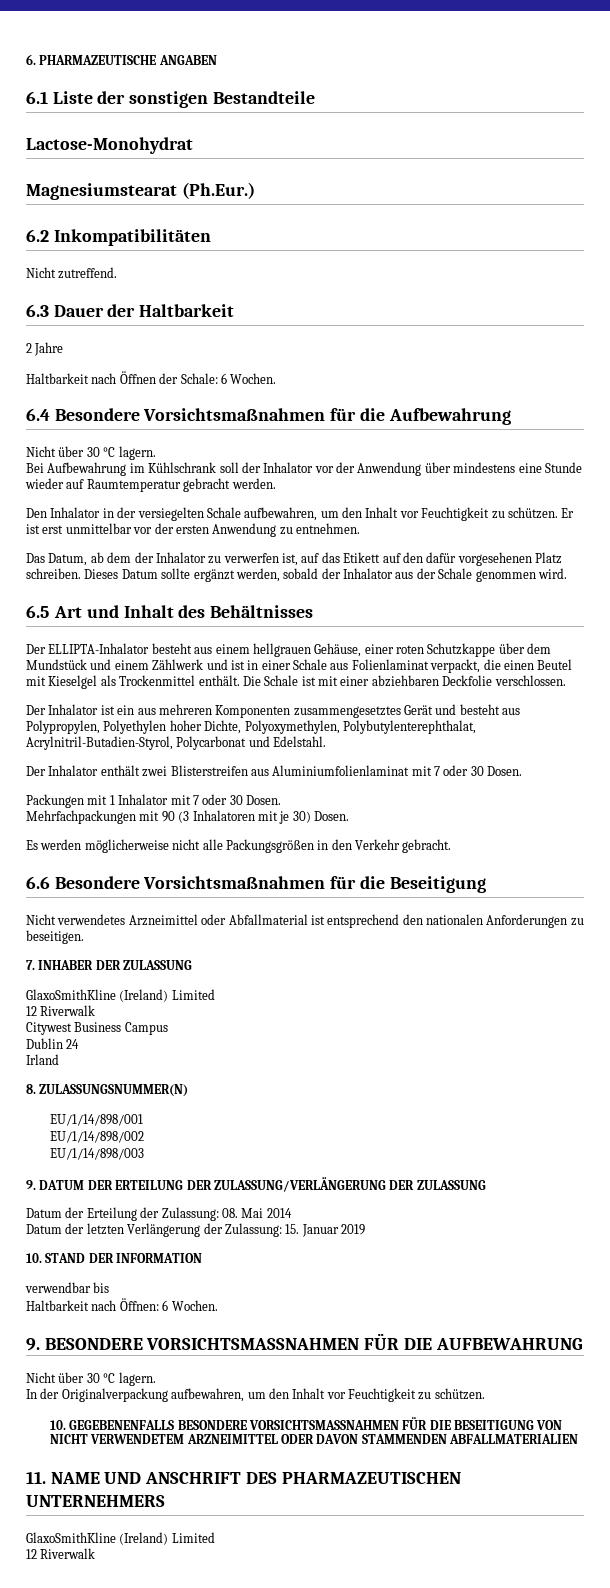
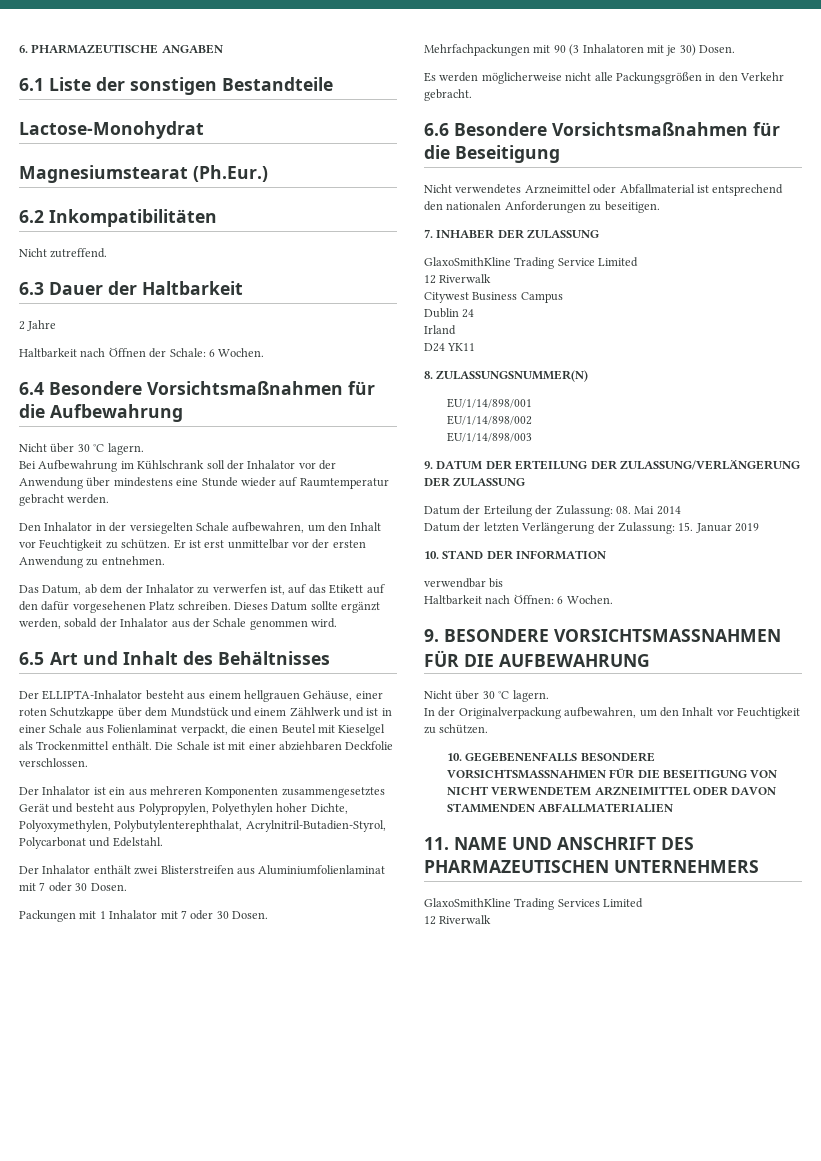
[119,989,169,1002] (Ireland) -> [514,257,595,269] Trading Service
(59, 1059) none -> [424,343,476,352] // D24 YK11
[119,1532,169,1545] (Ireland) -> [514,898,600,910] Trading Services

